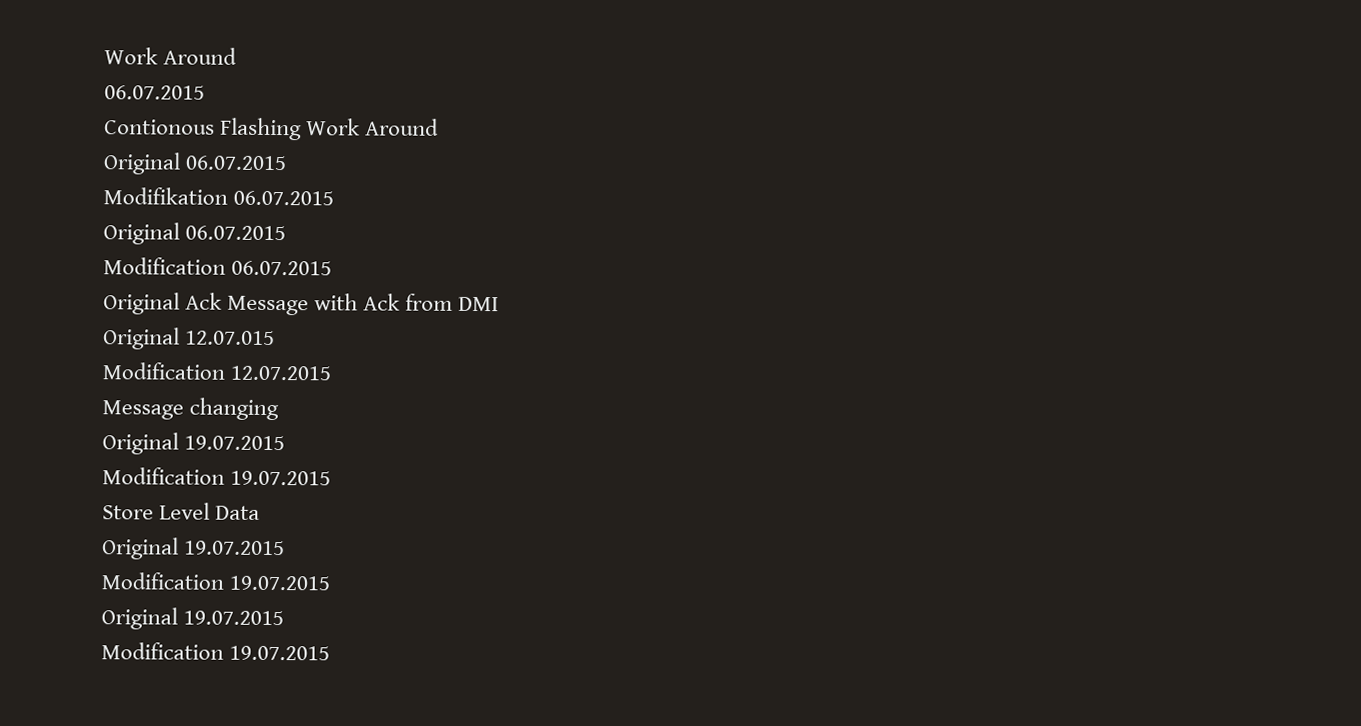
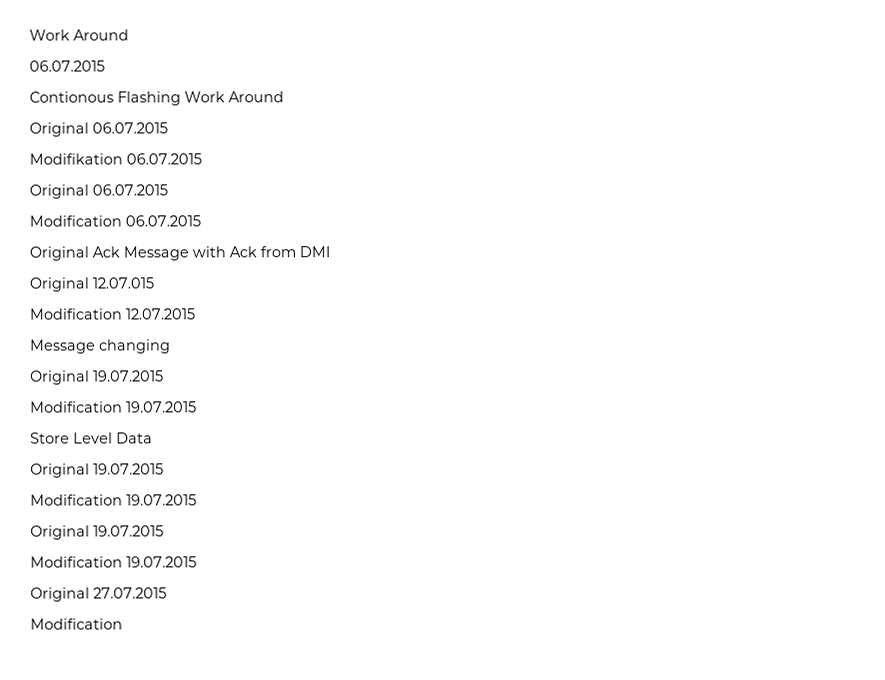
(331, 653) none -> [30,587,167,602] [30,618,123,630] // Original 27.07.2015 // Modification

